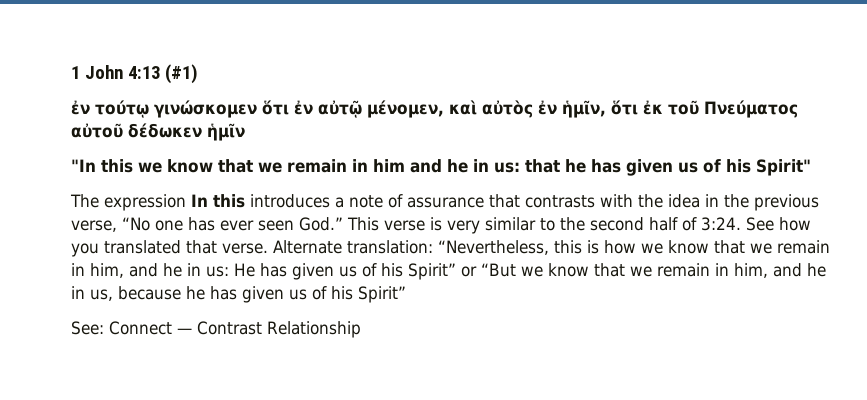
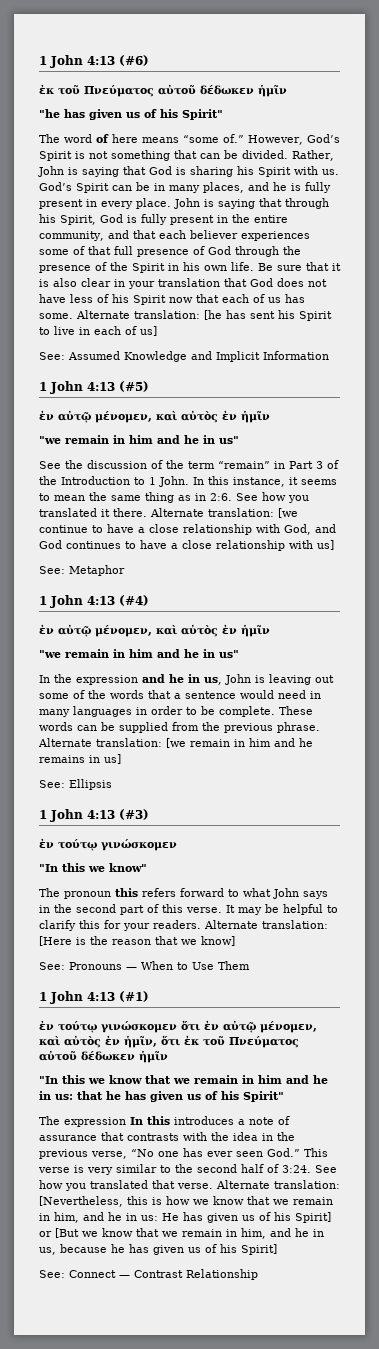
[71,65,160,79] 1 John 4:13 -> [39,55,149,68] [39,84,287,97] [39,109,223,120] [39,134,340,145] [39,150,334,161] [38,166,339,177] [39,182,331,193] [39,198,329,209] [39,214,288,225] [39,230,310,241] [39,246,301,257] [39,262,341,273] [39,278,327,289] [39,294,305,305] [39,310,332,321] [39,326,157,336] [39,351,329,362] [39,381,149,394] [39,410,270,423] [39,435,239,444] [39,460,339,469] [39,476,337,487] [39,492,309,503] [39,508,298,518] [39,524,336,535] [39,540,334,551] [39,565,125,576] [39,595,149,608] [39,624,270,637] [39,649,239,658] [39,674,334,685] [39,690,321,699] [39,706,313,717] [39,722,320,733] [38,738,313,748] [39,754,121,764] [39,779,112,790] [39,809,149,822] [39,838,177,851] [39,863,147,872] [39,888,328,899] [39,904,338,915] [39,920,328,931] [39,936,235,946] [39,961,250,970] [39,991,115,1004] 1 John 4:13 (#6) // ἐκ τοῦ Πνεύματος αὐτοῦ δέδωκεν ἡμῖν // "he has given us of his Spirit" // The word of here means “some of.” However, God’s Spirit is not something that can be divided. Rather, John is saying that God is sharing his Spirit with us. God’s Spirit can be in many places, and he is fully present in every place. John is saying that through his Spirit, God is fully present in the entire community, and that each believer experiences some of that full presence of God through the presence of the Spirit in his own life. Be sure that it is also clear in your translation that God does not have less of his Spirit now that each of us has some. Alternate translation: [he has sent his Spirit to live in each of us] // See: Assumed Knowledge and Implicit Information // 1 John 4:13 (#5) // ἐν αὐτῷ μένομεν, καὶ αὐτὸς ἐν ἡμῖν // "we remain in him and he in us" // See the discussion of the term “remain” in Part 3 of the Introduction to 1 John. In this instance, it seems to mean the same thing as in 2:6. See how you translated it there. Alternate translation: [we continue to have a close relationship with God, and God continues to have a close relationship with us] // See: Metaphor // 1 John 4:13 (#4) // ἐν αὐτῷ μένομεν, καὶ αὐτὸς ἐν ἡμῖν // "we remain in him and he in us" // In the expression and he in us, John is leaving out some of the words that a sentence would need in many languages in order to be complete. These words can be supplied from the previous phrase. Alternate translation: [we remain in him and he remains in us] // See: Ellipsis // 1 John 4:13 (#3) // ἐν τούτῳ γινώσκομεν // "In this we know" // The pronoun this refers forward to what John says in the second part of this verse. It may be helpful to clarify this for your readers. Alternate translation: [Here is the reason that we know] // See: Pronouns — When to Use Them // 1 John 4:13
[438,240,549,255] “Nevertheless, -> [39,1196,123,1207] [Nevertheless,
[408,263,516,280] Spirit” or “But -> [295,1212,331,1223] [39,1228,79,1238] Spirit] or [But
[358,286,406,303] Spirit” -> [241,1244,277,1255] Spirit]

